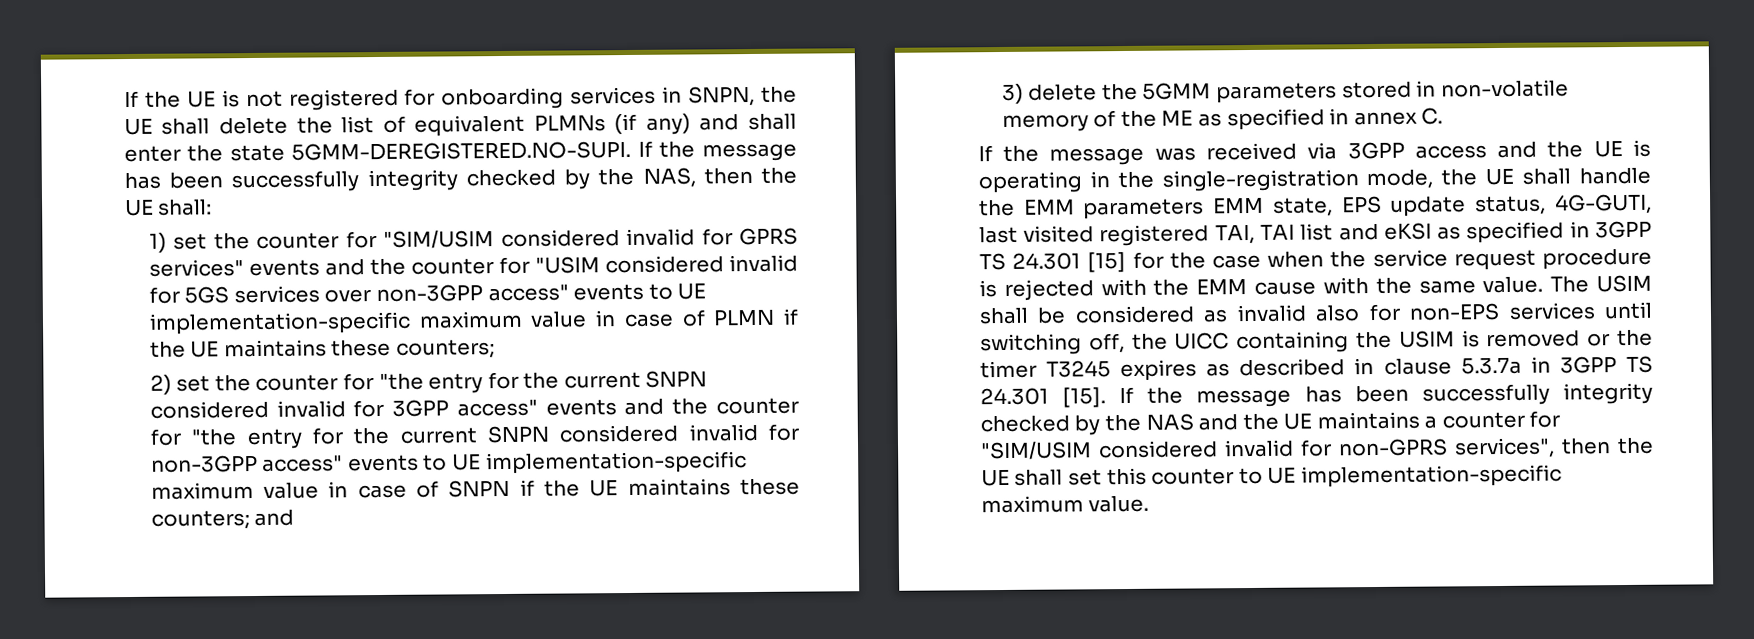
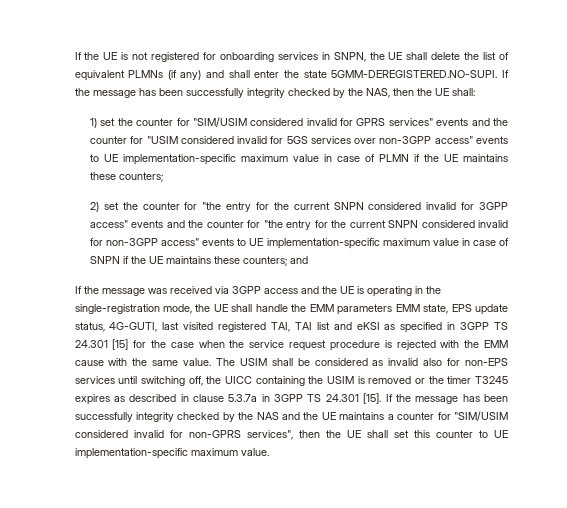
[1001,79,1569,104] [1001,107,1444,132] // 3) delete the 5GMM parameters stored in non-volatile memory of the ME as specified in annex C. -> (309, 260) none

